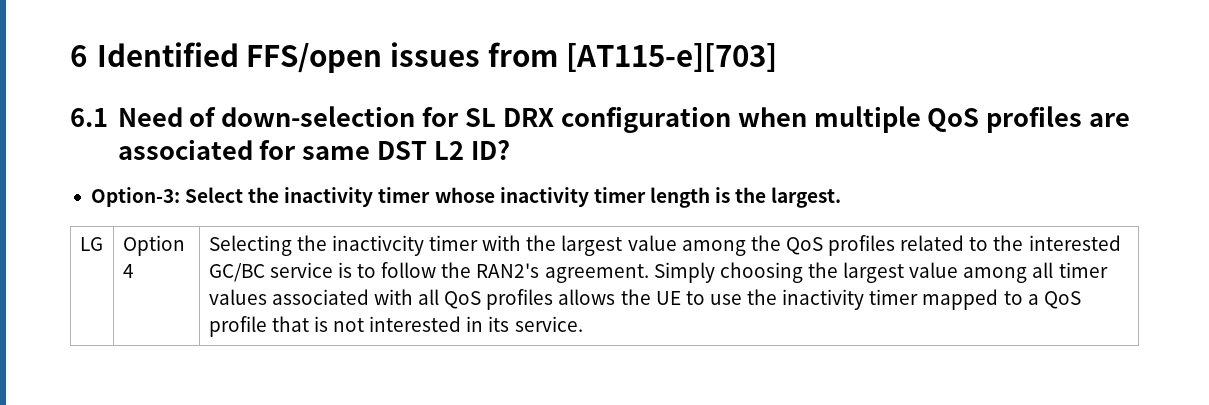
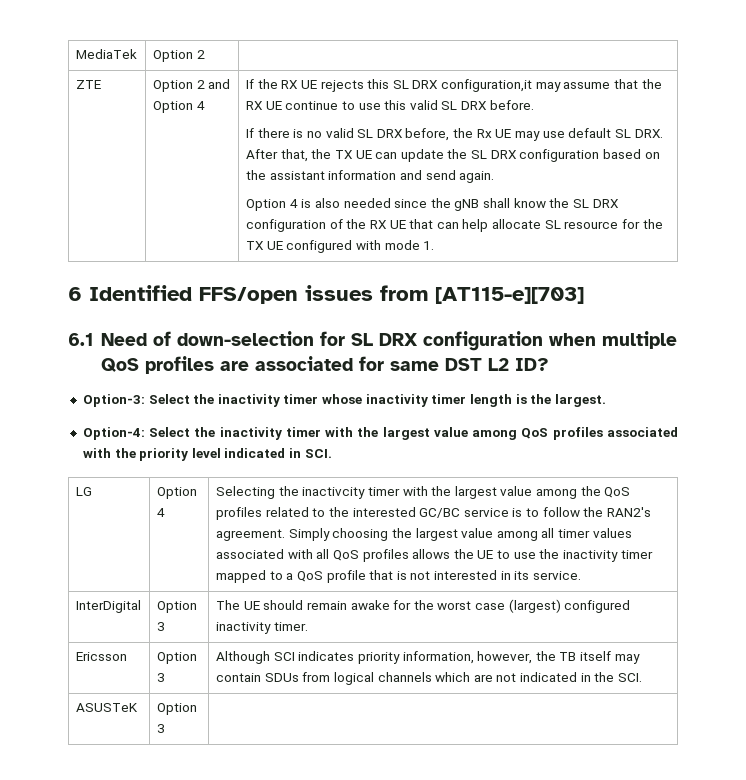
(70, 56) none -> [75,49,137,59] [152,50,205,62] [75,80,101,89] [152,79,231,92] [152,101,205,113] [245,79,662,92] [245,100,534,110] [245,128,663,141] [245,149,660,162] [245,170,495,183] [245,198,619,211] [245,219,663,232] [245,240,435,253] MediaTek | Option 2 | // ZTE | Option 2 and Option 4 | If the RX UE rejects this SL DRX configuration,it may assume that the RX UE continue to use this valid SL DRX before. // If there is no valid SL DRX before, the Rx UE may use default SL DRX. After that, the TX UE can update the SL DRX configuration based on the assistant information and send again. // Option 4 is also needed since the gNB shall know the SL DRX configuration of the RX UE that can help allocate SL resource for the TX UE configured with mode 1. //
(842, 197) none -> [82,427,678,440] [82,448,332,461] // Option-4: Select the inactivity timer with the largest value among QoS profiles associated with the priority level indicated in SCI.
(583, 324) none -> [75,600,141,613] [156,601,197,613] [156,622,165,631] [215,599,631,613] [215,622,308,634] [75,652,127,661] [156,652,197,664] [156,673,165,682] [215,651,640,664] [215,672,643,685] [75,703,138,712] [156,703,197,715] [156,724,165,733] // InterDigital | Option 3 | The UE should remain awake for the worst case (largest) configured inactivity timer. // Ericsson | Option 3 | Although SCI indicates priority information, however, the TB itself may contain SDUs from logical channels which are not indicated in the SCI. // ASUSTeK | Option 3 |

